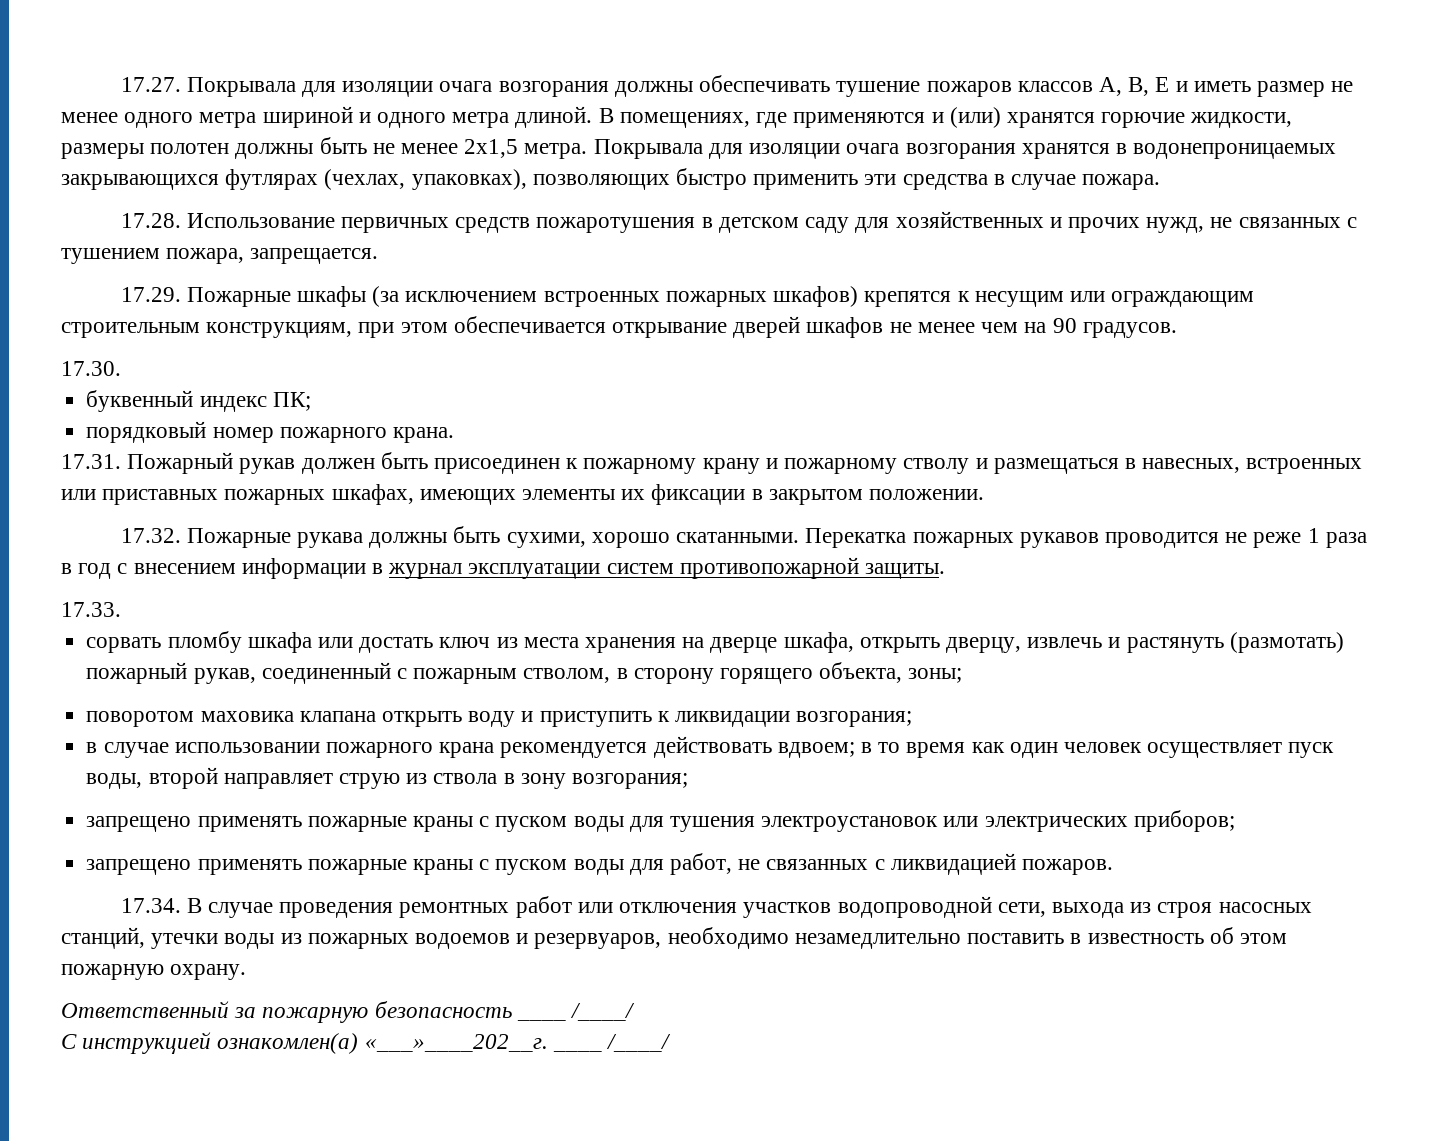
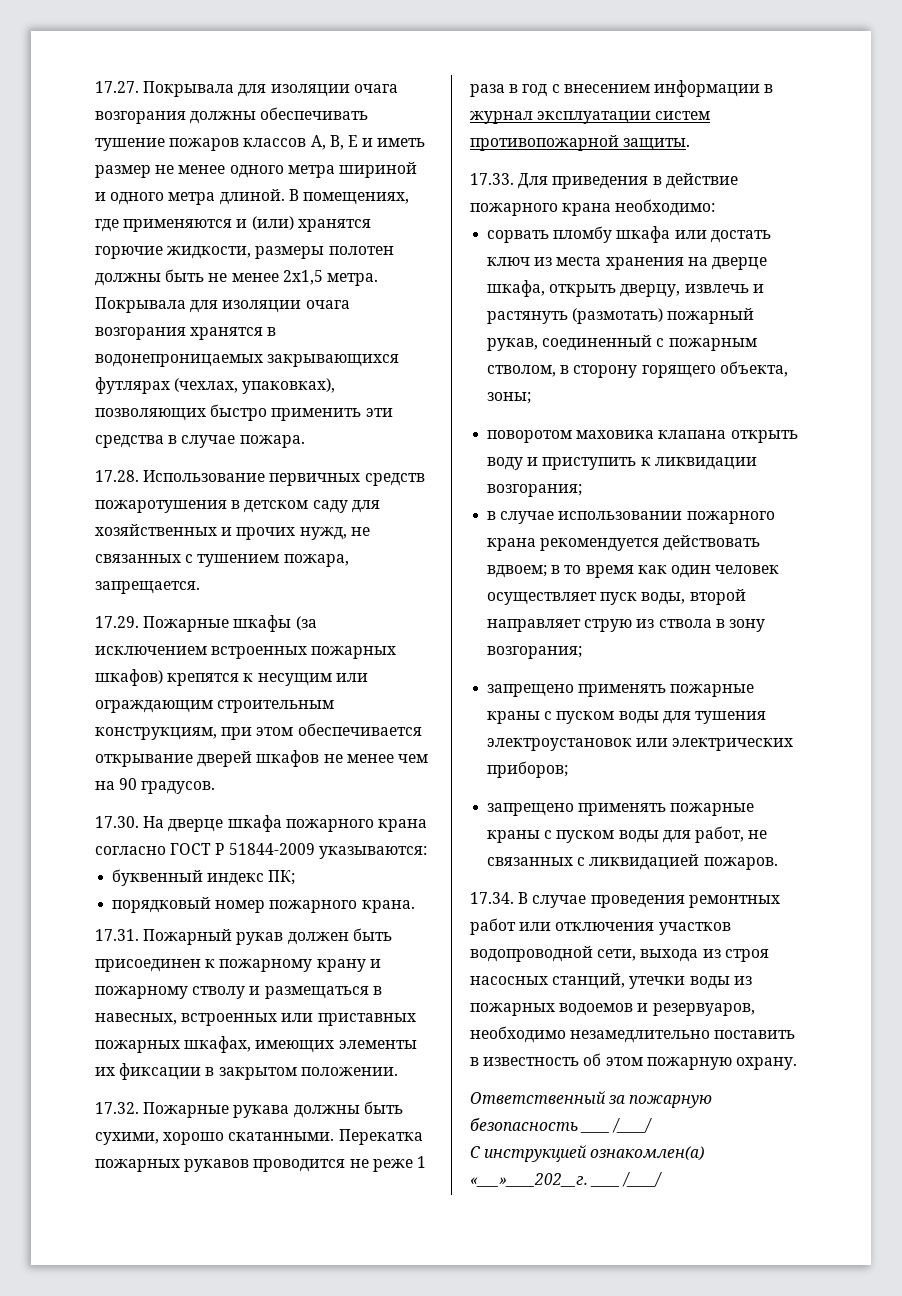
(121, 368) none -> [143,815,427,832] [95,843,427,859] На дверце шкафа пожарного крана согласно ГОСТ Р 51844-2009 указываются:
(121, 609) none -> [518,173,738,189] [470,199,716,216] Для приведения в действие пожарного крана необходимо:

